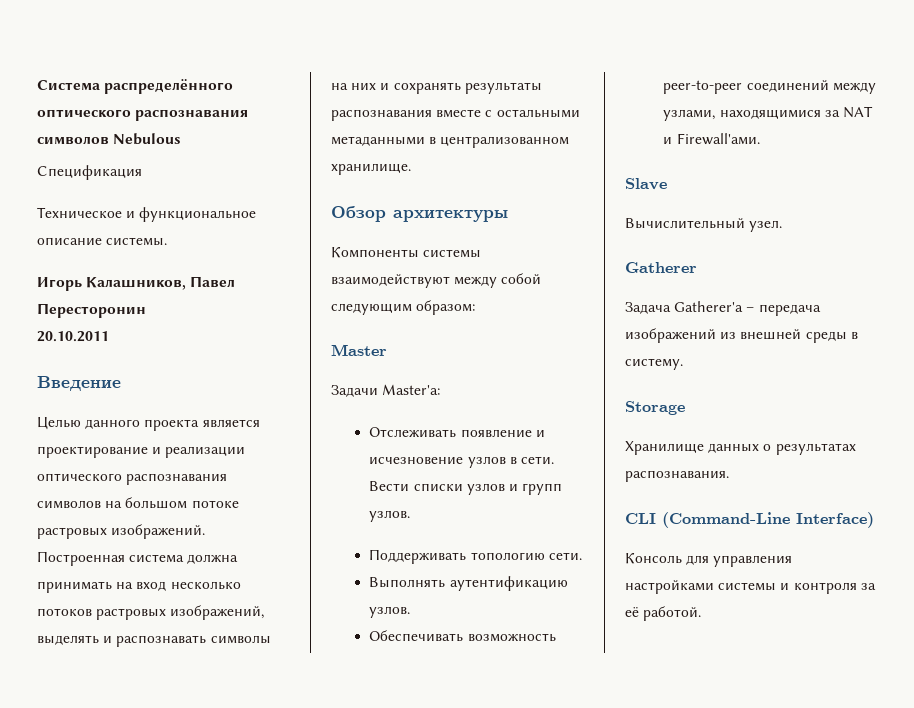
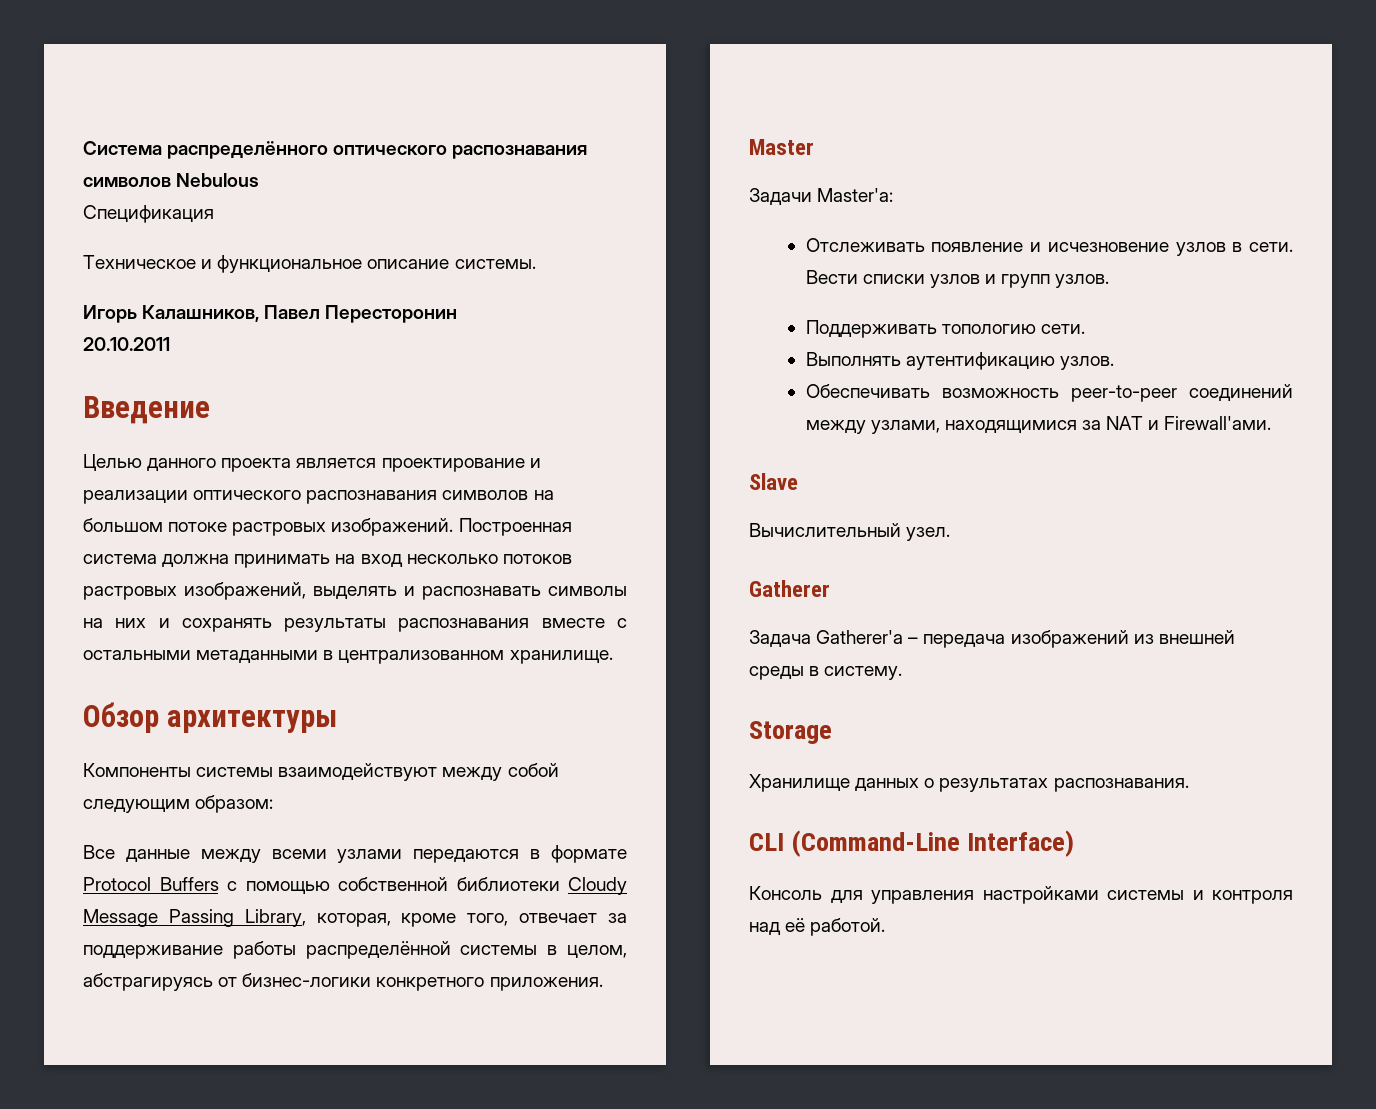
(476, 307) none -> [83,845,628,863] [83,877,627,895] [83,909,628,927] [83,941,627,959] [83,973,603,991] // Все данные между всеми узлами передаются в формате Protocol Buffers с помощью собственной библиотеки Cloudy Message Passing Library, которая, кроме того, отвечает за поддерживание работы распределённой системы в целом, абстрагируясь от бизнес-логики конкретного приложения.
[860,583,876,590] за -> [749,922,781,935] над

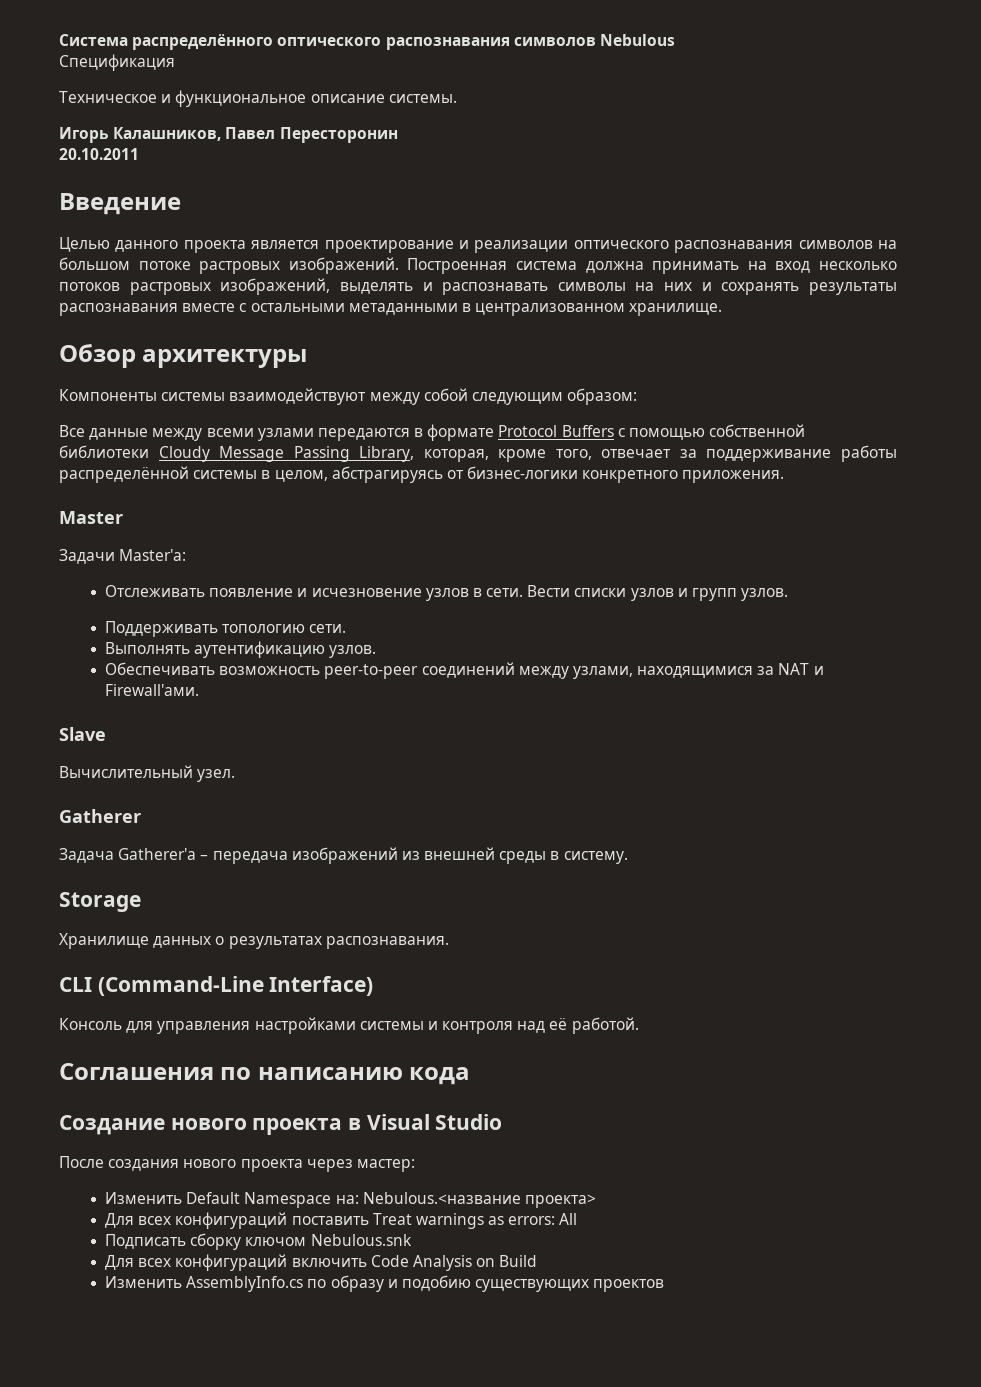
(886, 927) none -> [59,1063,471,1085] [59,1114,503,1135] [59,1156,415,1172] [104,1192,596,1208] [104,1212,578,1229] [104,1233,412,1250] [104,1254,538,1271] [104,1275,665,1292] // Соглашения по написанию кода // Создание нового проекта в Visual Studio // После создания нового проекта через мастер: // Изменить Default Namespace на: Nebulous.<название проекта> // Для всех конфигураций поставить Treat warnings as errors: All // Подписать сборку ключом Nebulous.snk // Для всех конфигураций включить Code Analysis on Build // Изменить AssemblyInfo.cs по образу и подобию существующих проектов

